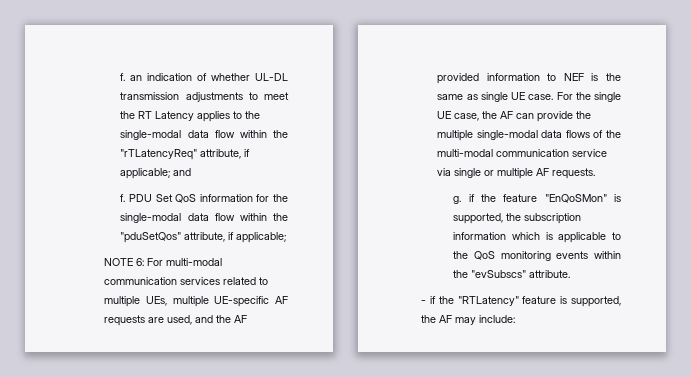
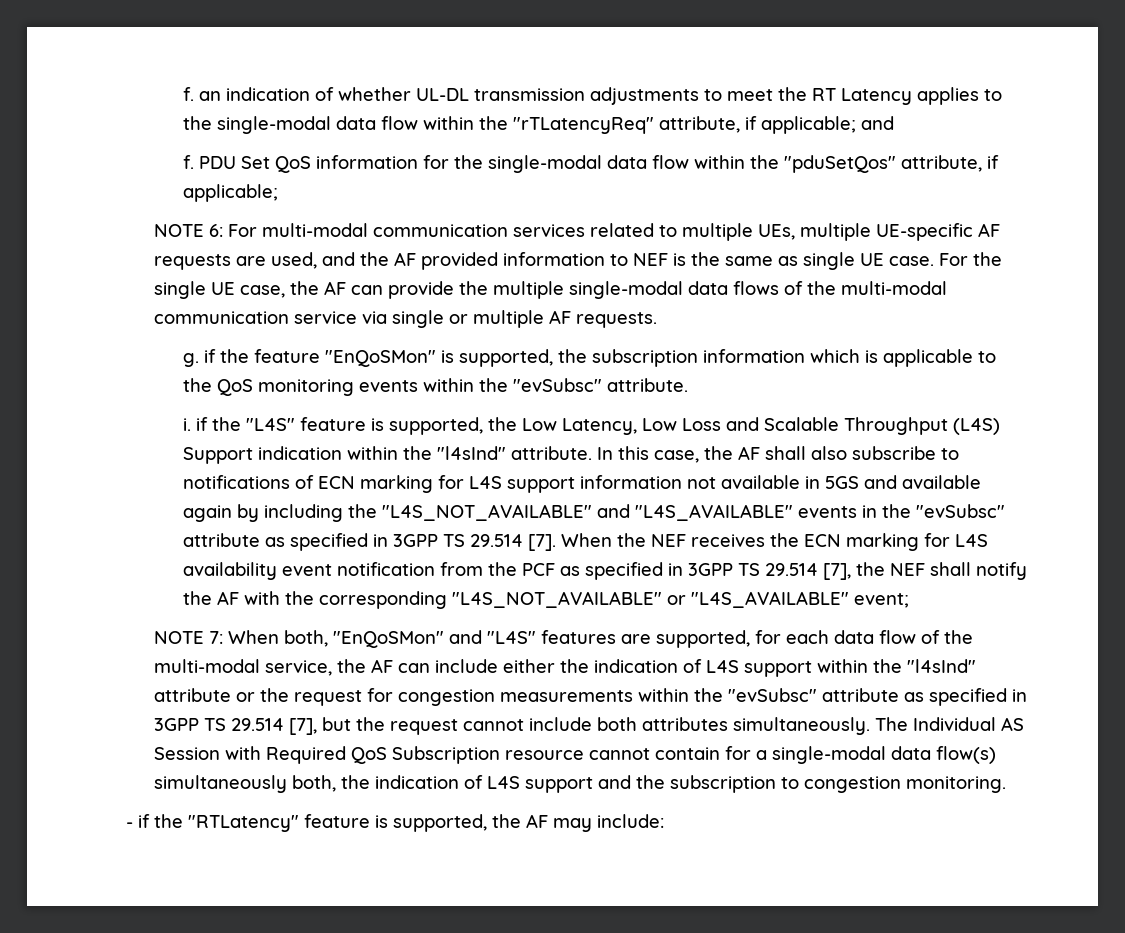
[471,270,571,278] "evSubscs" attribute. -> [513,378,689,392] [183,417,1001,435] [183,446,960,464] [183,475,982,493] [183,504,1006,522] [183,533,989,551] [183,562,1028,580] [183,591,910,609] [154,630,974,648] [154,659,977,677] [154,688,1028,706] [154,717,1025,735] [154,746,997,764] [154,775,1007,793] "evSubsc" attribute. // i. if the "L4S" feature is supported, the Low Latency, Low Loss and Scalable Throughput (L4S) Support indication within the "l4sInd" attribute. In this case, the AF shall also subscribe to notifications of ECN marking for L4S support information not available in 5GS and available again by including the "L4S_NOT_AVAILABLE" and "L4S_AVAILABLE" events in the "evSubsc" attribute as specified in 3GPP TS 29.514 [7]. When the NEF receives the ECN marking for L4S availability event notification from the PCF as specified in 3GPP TS 29.514 [7], the NEF shall notify the AF with the corresponding "L4S_NOT_AVAILABLE" or "L4S_AVAILABLE" event; // NOTE 7: When both, "EnQoSMon" and "L4S" features are supported, for each data flow of the multi-modal service, the AF can include either the indication of L4S support within the "l4sInd" attribute or the request for congestion measurements within the "evSubsc" attribute as specified in 3GPP TS 29.514 [7], but the request cannot include both attributes simultaneously. The Individual AS Session with Required QoS Subscription resource cannot contain for a single-modal data flow(s) simultaneously both, the indication of L4S support and the subscription to congestion monitoring.

